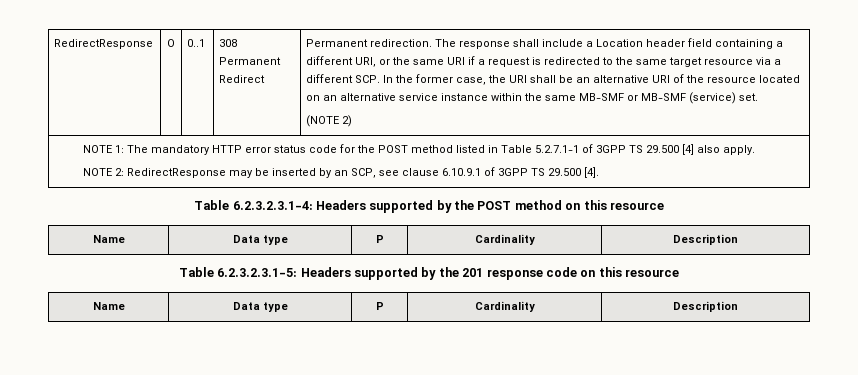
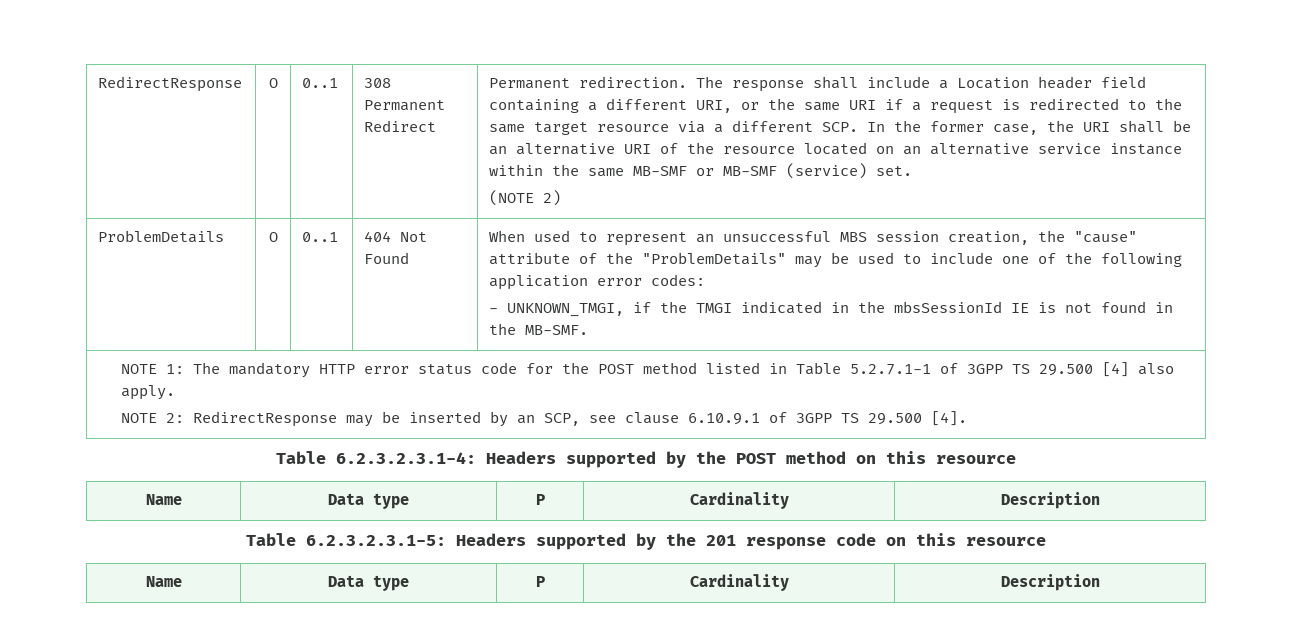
(353, 121) none -> [98,230,225,243] [268,232,278,242] [302,232,339,242] [364,231,428,242] [364,252,410,264] [489,230,1138,246] [489,252,1183,268] [489,274,706,290] [489,301,1174,317] [489,323,589,335] // ProblemDetails | O | 0..1 | 404 Not Found | When used to represent an unsuccessful MBS session creation, the "cause" attribute of the "ProblemDetails" may be used to include one of the following application error codes: // - UNKNOWN_TMGI, if the TMGI indicated in the mbsSessionId IE is not found in the MB-SMF.

